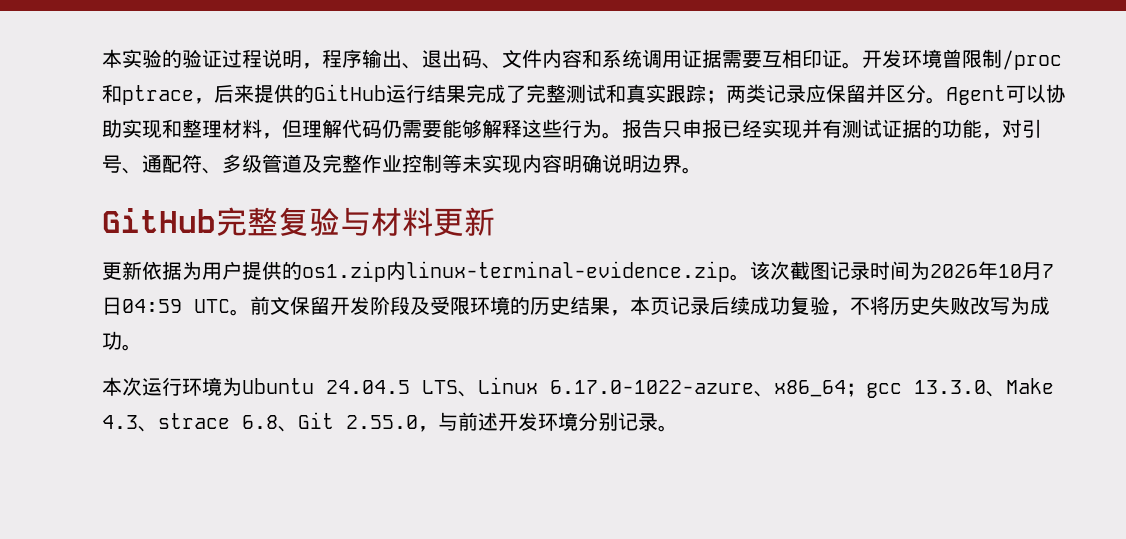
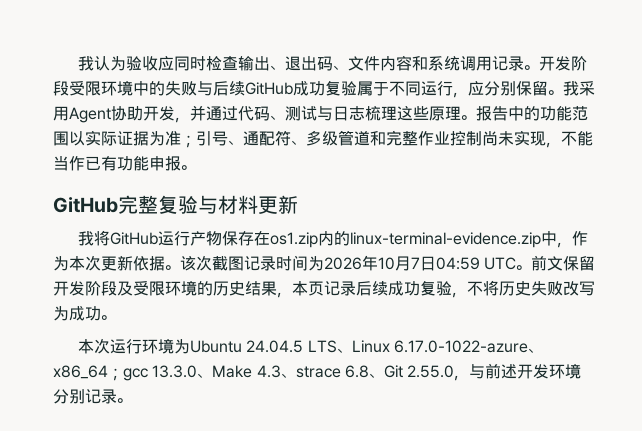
[102,49,362,69] 本实验的验证过程说明，程序 -> [77,56,238,71] 我认为验收应同时检查
[682,49,1062,70] [102,84,1066,105] [102,119,1022,139] 证据需要互相印证。开发环境曾限制/proc和ptrace，后来提供的GitHub运行结果完成了完整测试和真实跟踪；两类记录应保留并区分。Agent可以协助实现和整理材料，但理解代码仍需要能够解释这些行为。报告只申报已经实现并有测试证据的功能，对 -> [491,56,587,71] [53,80,595,98] [53,105,588,123] [53,130,196,148] 记录。开发阶段受限环境中的失败与后续GitHub成功复验属于不同运行，应分别保留。我采用Agent协助开发，并通过代码、测试与日志梳理这些原理。报告中的功能范围以实际证据为准；
[302,155,322,173] 及 -> [370,131,386,146] 和
[442,154,682,174] 等未实现内容明确说明边界 -> [482,130,593,148] [53,156,181,171] 尚未实现，不能当作已有功能申报
[102,261,730,282] 更新依据为用户提供的os1.zip内linux-terminal-evidence.zip -> [77,230,588,248] [53,255,165,271] 我将GitHub运行产物保存在os1.zip内的linux-terminal-evidence.zip中，作为本次更新依据

